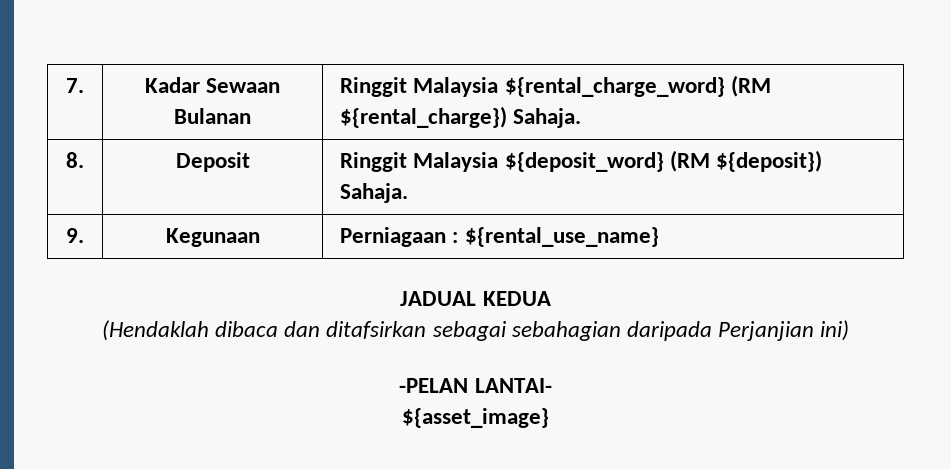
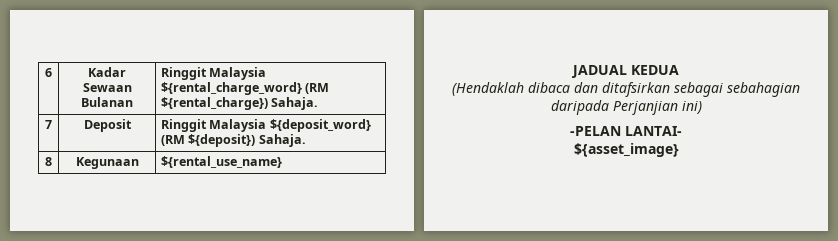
[66,78,84,93] 7. -> [45,68,52,77] 6
[66,152,84,168] 8. -> [45,120,52,129] 7
[66,228,84,243] 9. -> [45,157,52,166] 8
[340,227,459,247] Perniagaan : -> (139, 163) none

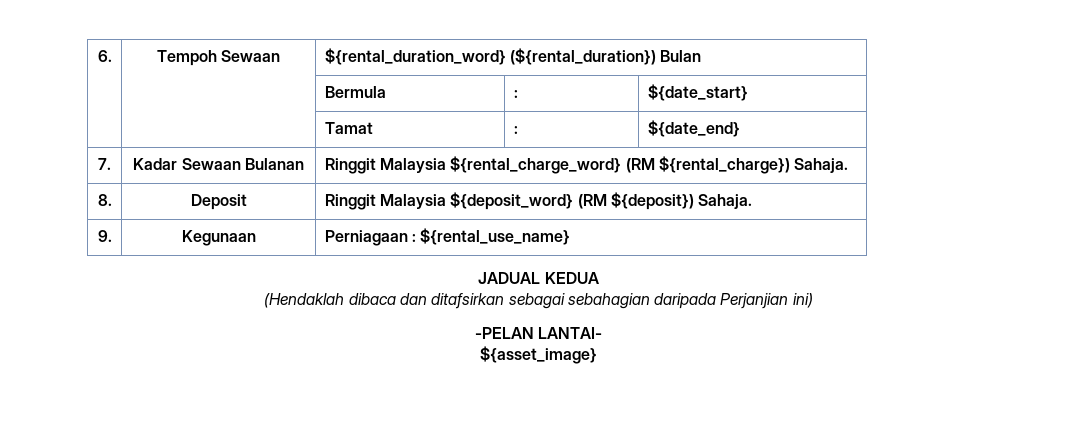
[45,68,52,77] 6 -> [97,50,112,62] [156,50,281,66] [324,48,702,65] [324,86,386,98] [513,90,518,98] [647,84,748,101] [324,122,373,134] [513,126,518,134] [647,120,740,137] [98,158,111,170] 6. | Tempoh Sewaan | ${rental_duration_word} (${rental_duration}) Bulan // | | Bermula | : | ${date_start} // | | Tamat | : | ${date_end} // 7.
[45,120,52,129] 7 -> [97,194,112,206] 8.
[45,157,52,166] 8 -> [97,230,112,242] 9.
(139, 163) none -> [324,230,417,246] Perniagaan :

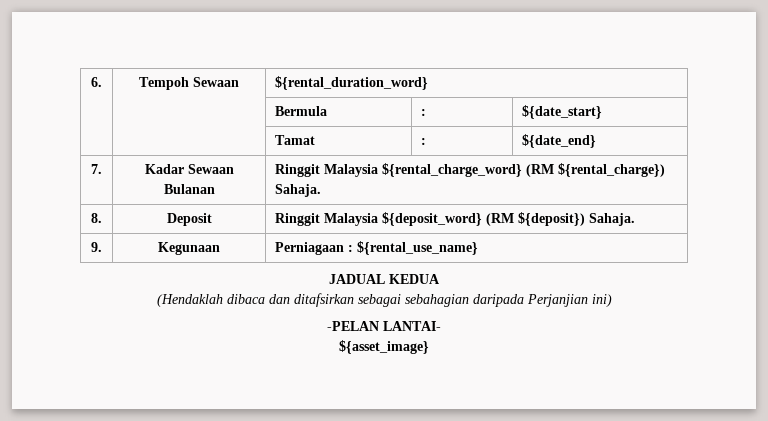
[510,48,702,65] (${rental_duration}) Bulan -> (429, 83) none

